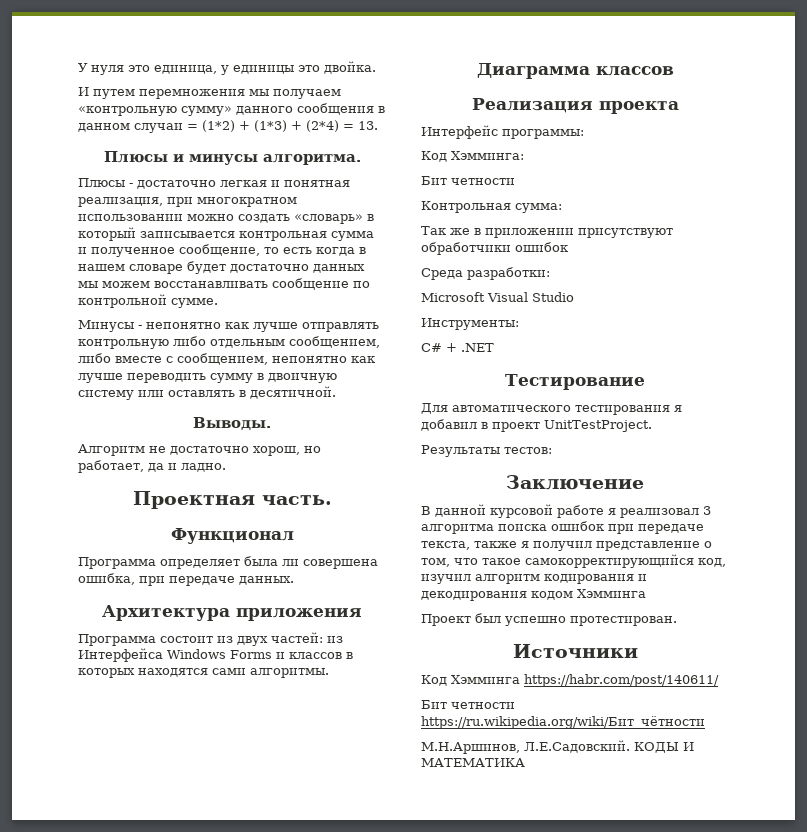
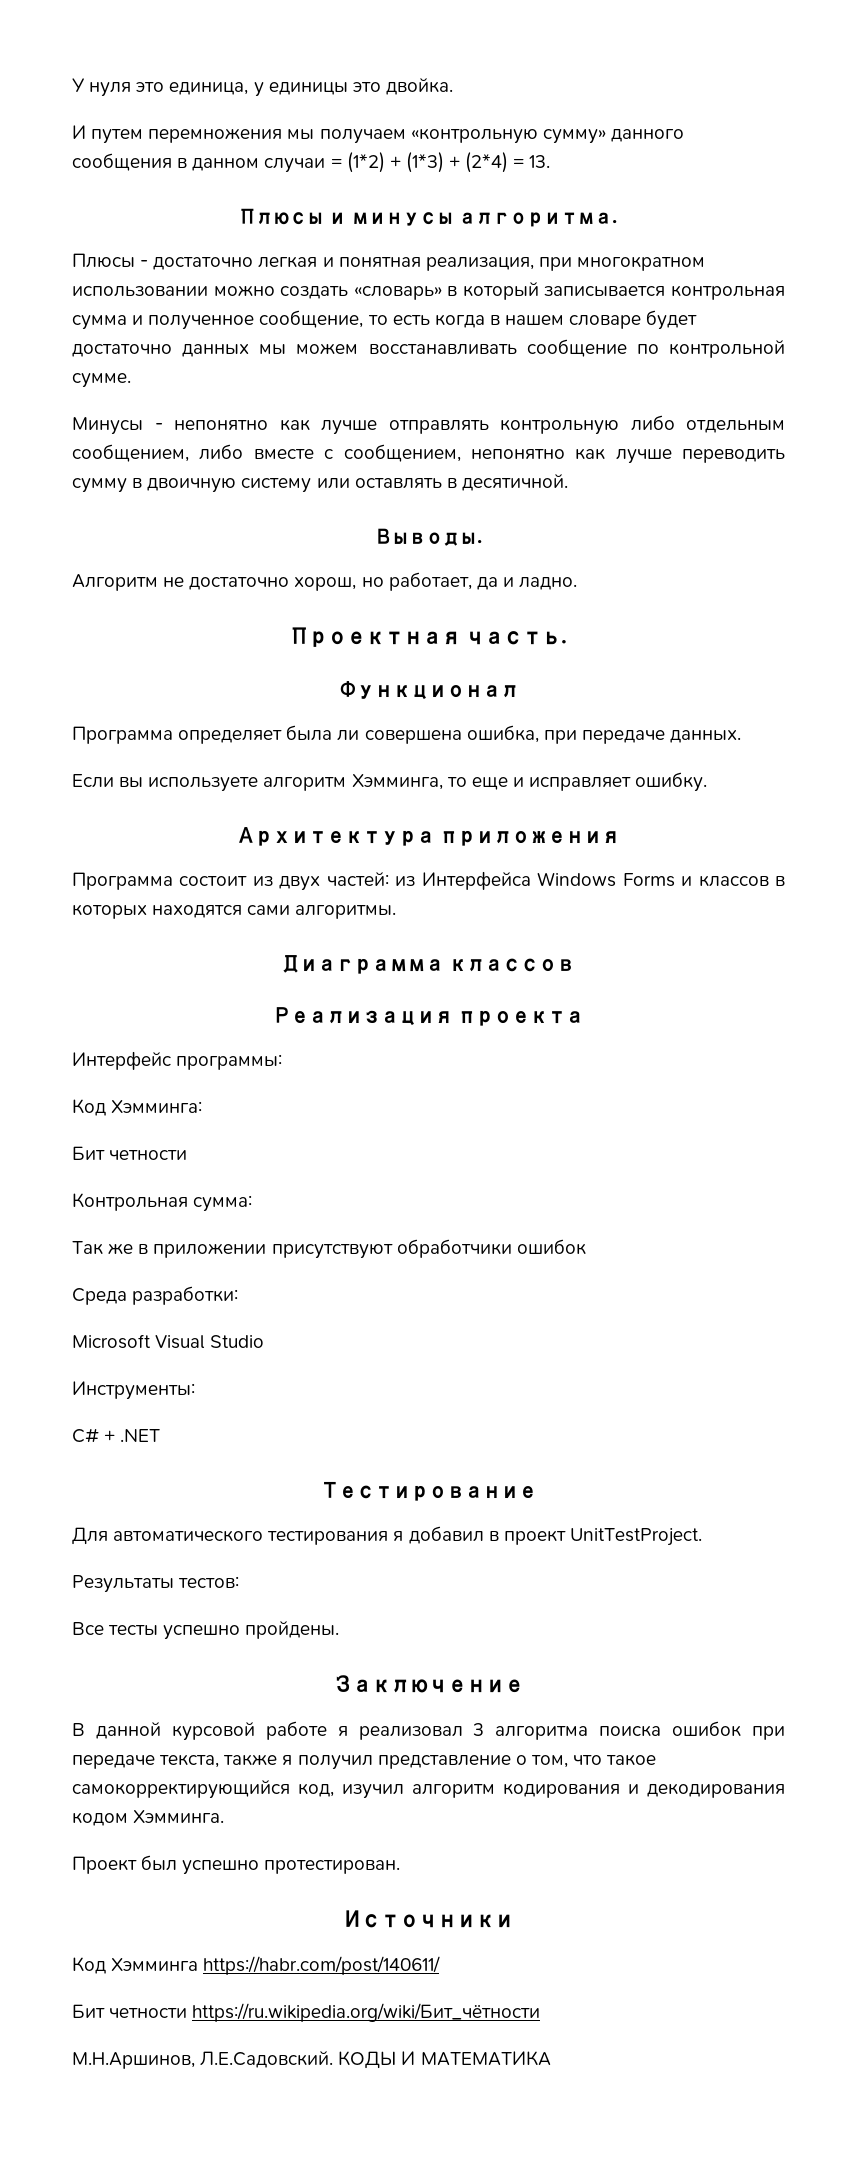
(294, 580) none -> [72,772,708,792] // Если вы используете алгоритм Хэмминга, то еще и исправляет ошибку.
(552, 450) none -> [72,1621,340,1640] // Все тесты успешно пройдены.
[577,589,646,598] Хэмминга -> [133,1810,225,1823] Хэмминга.

